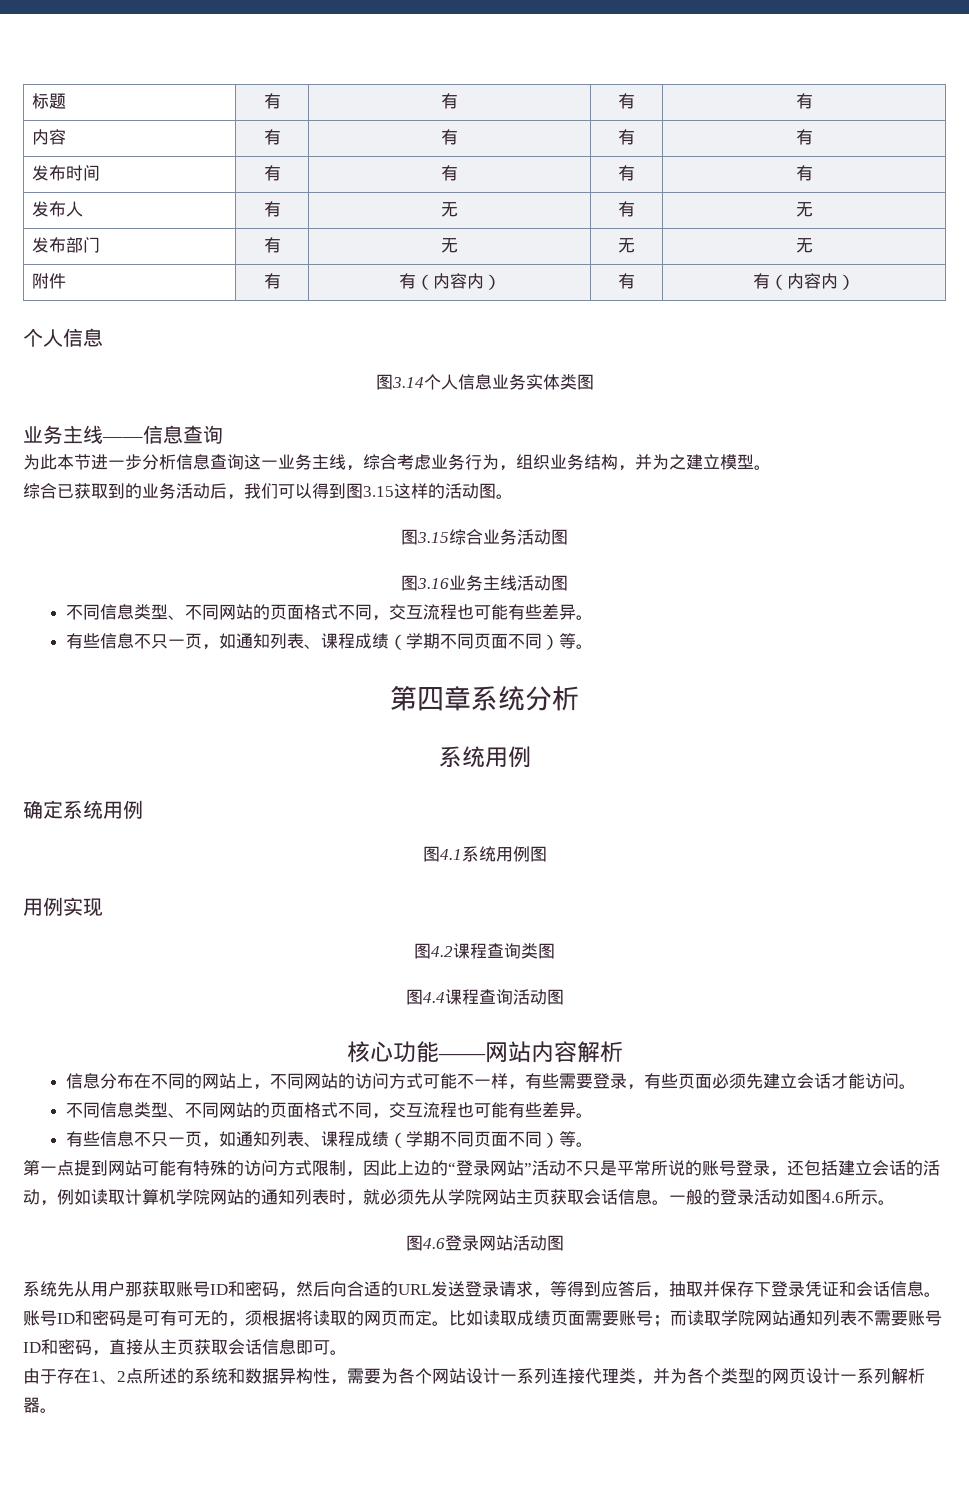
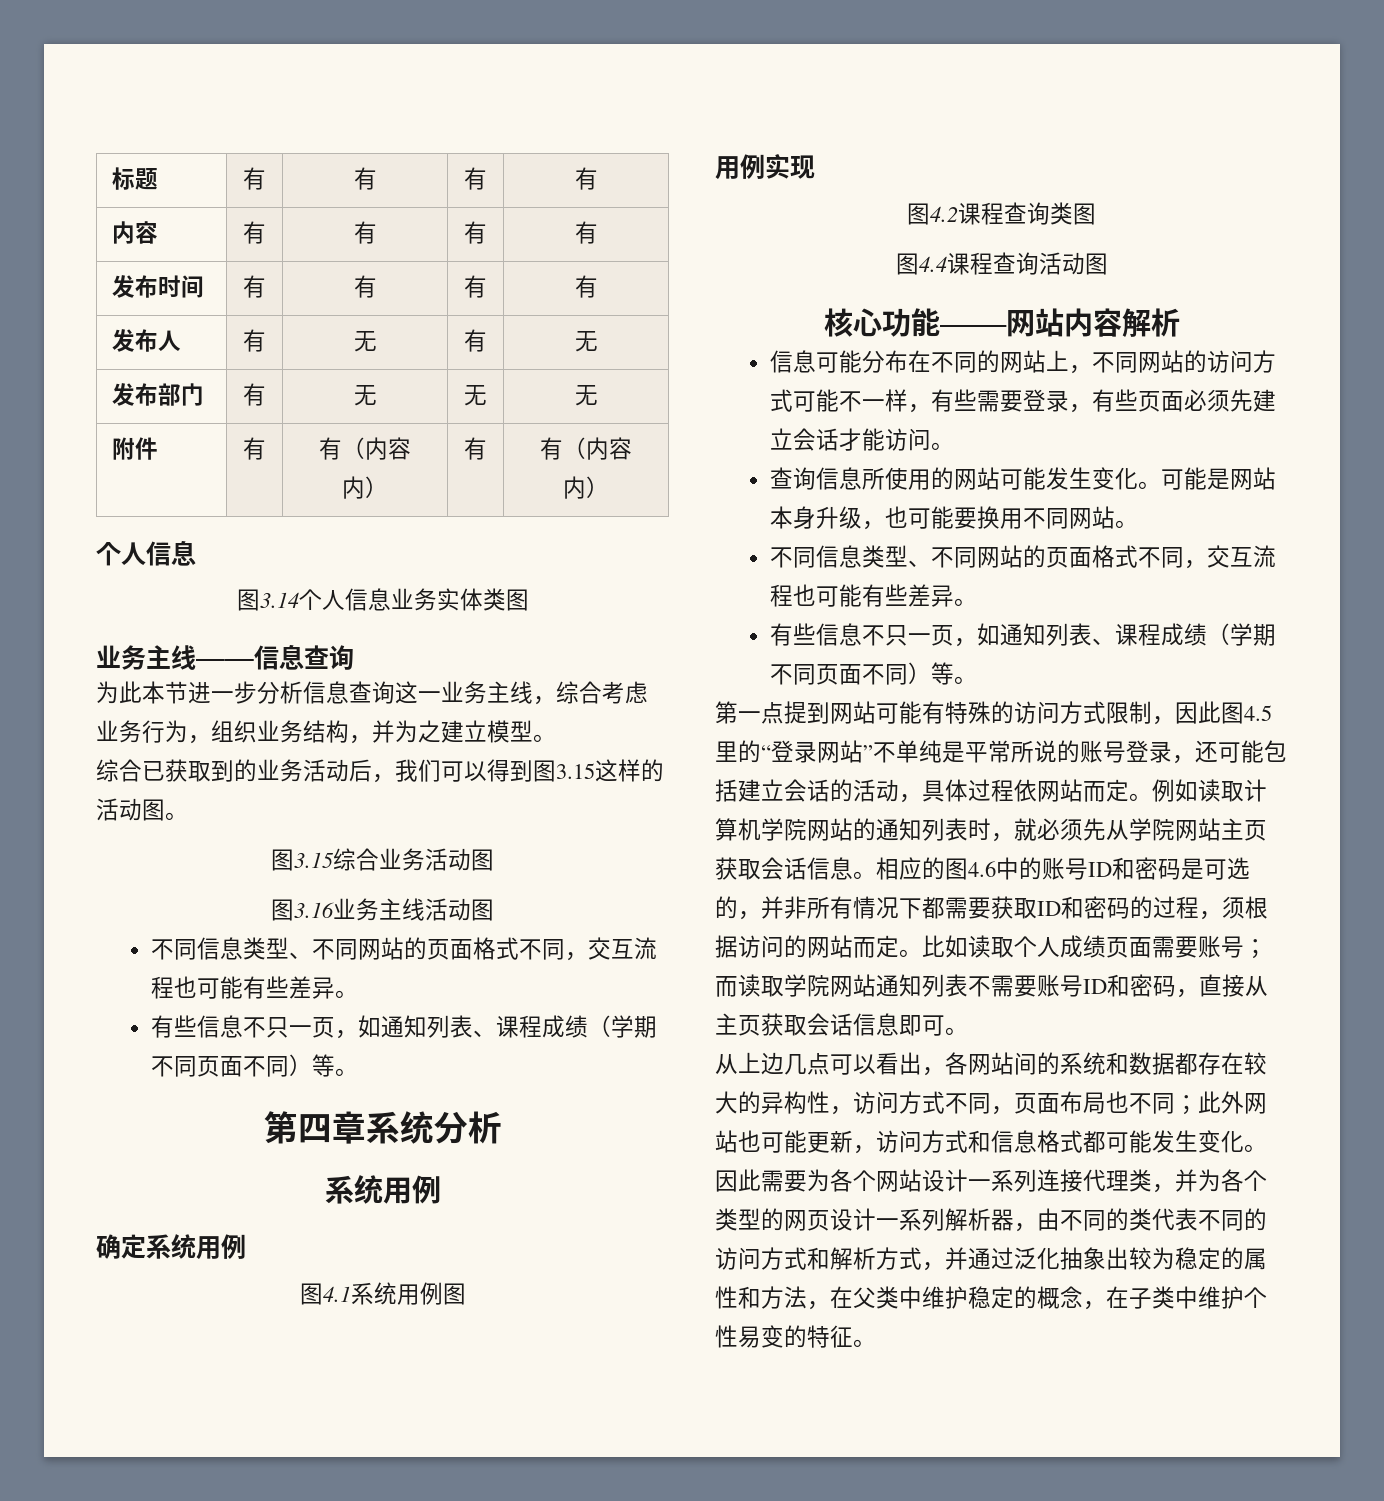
(101, 1081) none -> [815,350,862,373] 可能
(917, 1086) none -> [769,467,1276,490] [769,506,1138,530] // 查询信息所使用的网站可能发生变化。可能是网站本身升级，也可能要换用不同网站。
[397,1160,431,1176] 上边 -> [1221,702,1272,724] [715,741,738,762] 图4.5里
[532,1160,600,1176] 活动不只 -> [873,740,942,763] 不单纯
(804, 1168) none -> [1218,740,1264,763] 可能
(57, 1203) none -> [922,779,1152,802] 具体过程依网站而定。
[669,1189,895,1205] [405,1235,564,1251] [23,1281,941,1298] 一般的登录活动如图4.6所示。 // 图4.6登录网站活动图 // 系统先从用户那获取账号ID和密码，然后向合适的URL发送登录请求，等得到应答后，抽取并保存下登录凭证和会话信息。 -> [876,857,1042,880] 相应的图4.6中的
[160,1310,398,1327] 有可无的，须根据将读取的网页 -> [1227,857,1250,880] [715,896,1268,920] [715,935,853,958] 选的，并非所有情况下都需要获取ID和密码的过程，须根据访问的网站
(517, 1318) none -> [1014,936,1060,957] 个人
[23,1368,347,1385] 由于存在1、2点所述的系统和数据异构性， -> [715,1052,1267,1076] [715,1091,1267,1115] [715,1130,1267,1154] [715,1169,761,1192] 从上边几点可以看出，各网站间的系统和数据都存在较大的异构性，访问方式不同，页面布局也不同；此外网站也可能更新，访问方式和信息格式都可能发生变化。因此
(40, 1405) none -> [1014,1208,1267,1232] [715,1247,1267,1271] [715,1286,1267,1310] [715,1325,853,1348] ，由不同的类代表不同的访问方式和解析方式，并通过泛化抽象出较为稳定的属性和方法，在父类中维护稳定的概念，在子类中维护个性易变的特征

